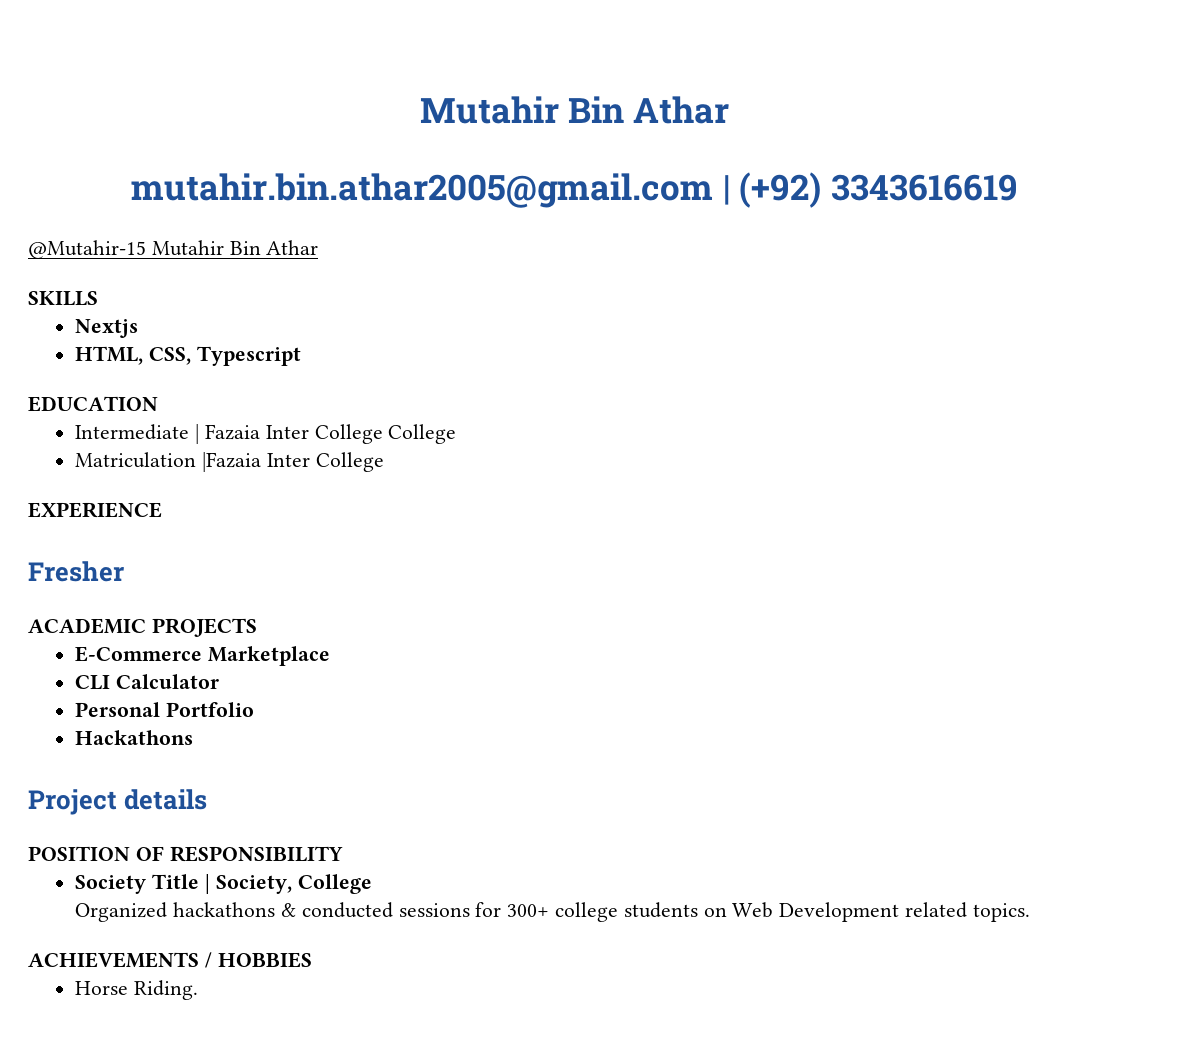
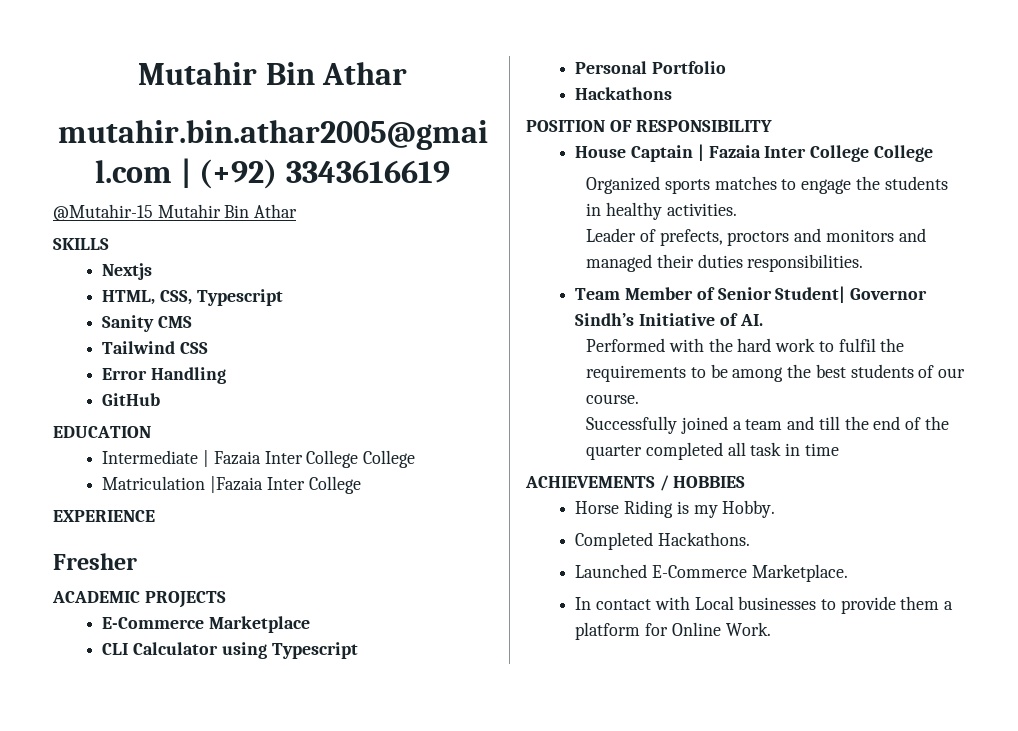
(301, 356) none -> [102,315,193,332] [102,341,209,354] [102,367,227,384] [102,393,161,406] // Sanity CMS // Tailwind CSS // Error Handling // GitHub
(220, 681) none -> [221,642,358,659] using Typescript
[28,789,208,815] // Project details -> (673, 93) none
[75,874,372,894] [75,902,1030,922] [28,952,312,968] [75,980,199,1000] Society Title | Society, College // Organized hackathons & conducted sessions for 300+ college students on Web Development related topics. // ACHIEVEMENTS / HOBBIES // Horse Riding. -> [575,144,933,162] [586,176,948,194] [586,202,737,220] [586,228,926,246] [586,254,864,272] [575,286,928,303] [575,313,763,326] [586,338,905,352] [586,364,966,382] [586,394,640,404] [586,416,949,434] [586,442,839,460] [525,475,746,491] [575,500,776,518] [575,532,751,550] [575,564,848,582] [575,596,954,614] [575,622,771,640] House Captain | Fazaia Inter College College // Organized sports matches to engage the students in healthy activities. // Leader of prefects, proctors and monitors and managed their duties responsibilities. // Team Member of Senior Student| Governor Sindh’s Initiative of AI. // Performed with the hard work to fulfil the requirements to be among the best students of our course. // Successfully joined a team and till the end of the quarter completed all task in time // ACHIEVEMENTS / HOBBIES // Horse Riding is my Hobby. // Completed Hackathons. // Launched E-Commerce Marketplace. // In contact with Local businesses to provide them a platform for Online Work.

